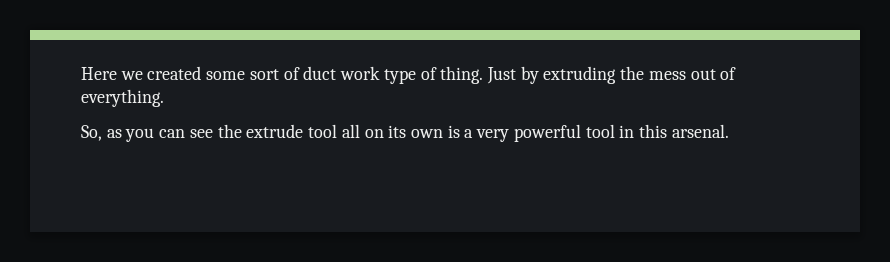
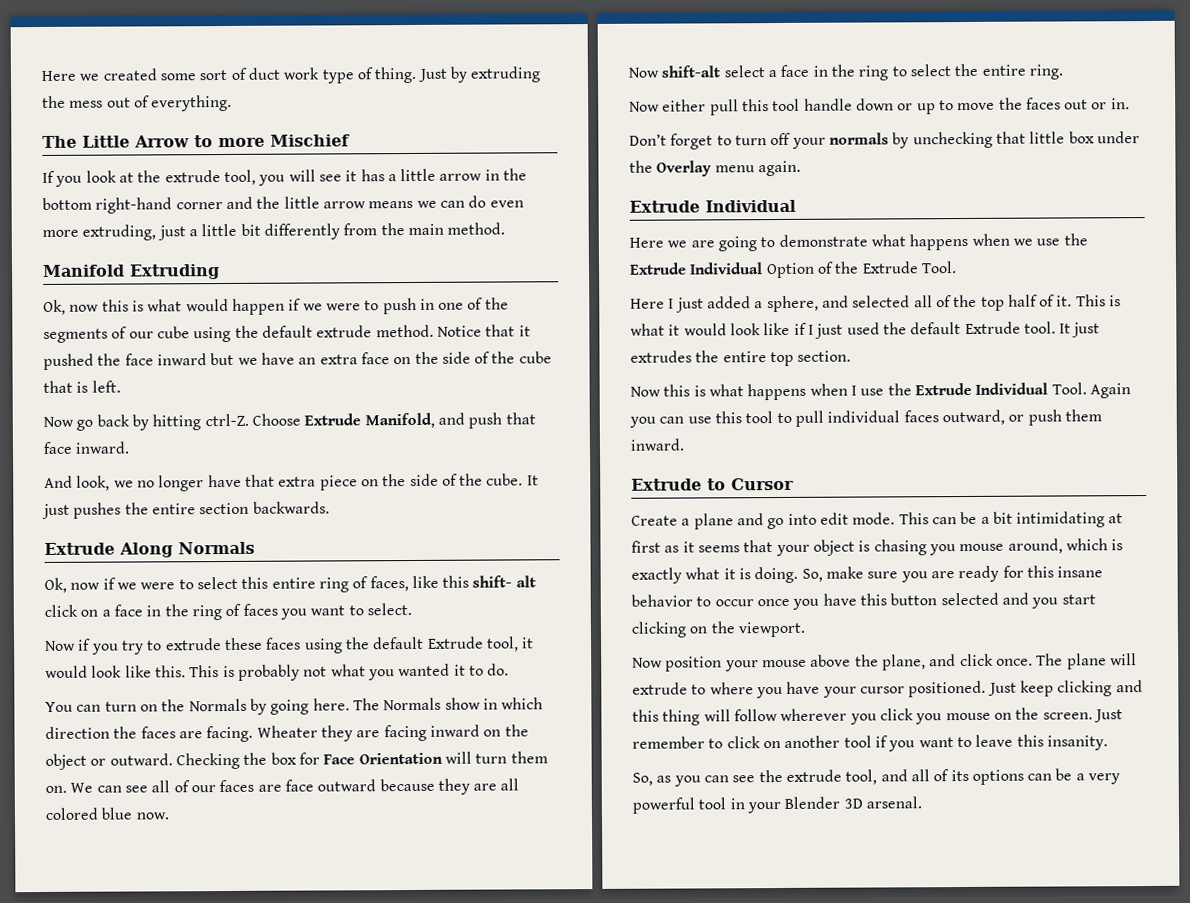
(164, 98) none -> [42,134,350,148] [42,168,528,187] [42,195,524,214] [42,222,506,241] [42,264,220,280] [43,297,509,315] [43,324,531,343] [43,351,552,370] [43,380,121,393] [43,412,536,431] [43,441,131,454] [44,473,539,492] [42,501,330,519] [44,541,255,558] [44,575,536,593] [44,602,412,621] [45,636,535,655] [45,663,510,681] [45,697,544,715] [45,724,529,743] [45,751,548,770] [45,778,520,795] [45,807,169,820] [628,63,1063,81] [629,97,1130,116] [629,131,1140,150] [629,160,801,177] [629,199,796,213] [629,233,1088,252] [629,261,957,279] [630,294,1122,313] [630,321,1101,339] [630,350,852,367] [630,382,1131,401] [629,409,1102,428] [630,438,684,451] [631,477,794,491] [631,511,1124,530] [631,538,1124,557] [631,565,1104,584] [631,592,1096,610] [631,621,806,638] [632,653,1137,672] [632,680,1143,699] [632,707,1123,726] [632,734,1108,752] // The Little Arrow to more Mischief // If you look at the extrude tool, you will see it has a little arrow in the bottom right-hand corner and the little arrow means we can do even more extruding, just a little bit differently from the main method. // Manifold Extruding // Ok, now this is what would happen if we were to push in one of the segments of our cube using the default extrude method. Notice that it pushed the face inward but we have an extra face on the side of the cube that is left. // Now go back by hitting ctrl-Z. Choose Extrude Manifold, and push that face inward. // And look, we no longer have that extra piece on the side of the cube. It just pushes the entire section backwards. // Extrude Along Normals // Ok, now if we were to select this entire ring of faces, like this shift- alt click on a face in the ring of faces you want to select. // Now if you try to extrude these faces using the default Extrude tool, it would look like this. This is probably not what you wanted it to do. // You can turn on the Normals by going here. The Normals show in which direction the faces are facing. Wheater they are facing inward on the object or outward. Checking the box for Face Orientation will turn them on. We can see all of our faces are face outward because they are all colored blue now. // Now shift-alt select a face in the ring to select the entire ring. // Now either pull this tool handle down or up to move the faces out or in. // Don’t forget to turn off your normals by unchecking that little box under the Overlay menu again. // Extrude Individual // Here we are going to demonstrate what happens when we use the Extrude Individual Option of the Extrude Tool. // Here I just added a sphere, and selected all of the top half of it. This is what it would look like if I just used the default Extrude tool. It just extrudes the entire top section. // Now this is what happens when I use the Extrude Individual Tool. Again you can use this tool to pull individual faces outward, or push them inward. // Extrude to Cursor // Create a plane and go into edit mode. This can be a bit intimidating at first as it seems that your object is chasing you mouse around, which is exactly what it is doing. So, make sure you are ready for this insane behavior to occur once you have this button selected and you start clicking on the viewport. // Now position your mouse above the plane, and click once. The plane will extrude to where you have your cursor positioned. Just keep clicking and this thing will follow wherever you click you mouse on the screen. Just remember to click on another tool if you want to leave this insanity.
[308,124,460,138] tool all on its own is -> [845,768,1073,785] tool, and all of its options can be
[639,124,668,138] this -> [746,796,863,814] your Blender 3D

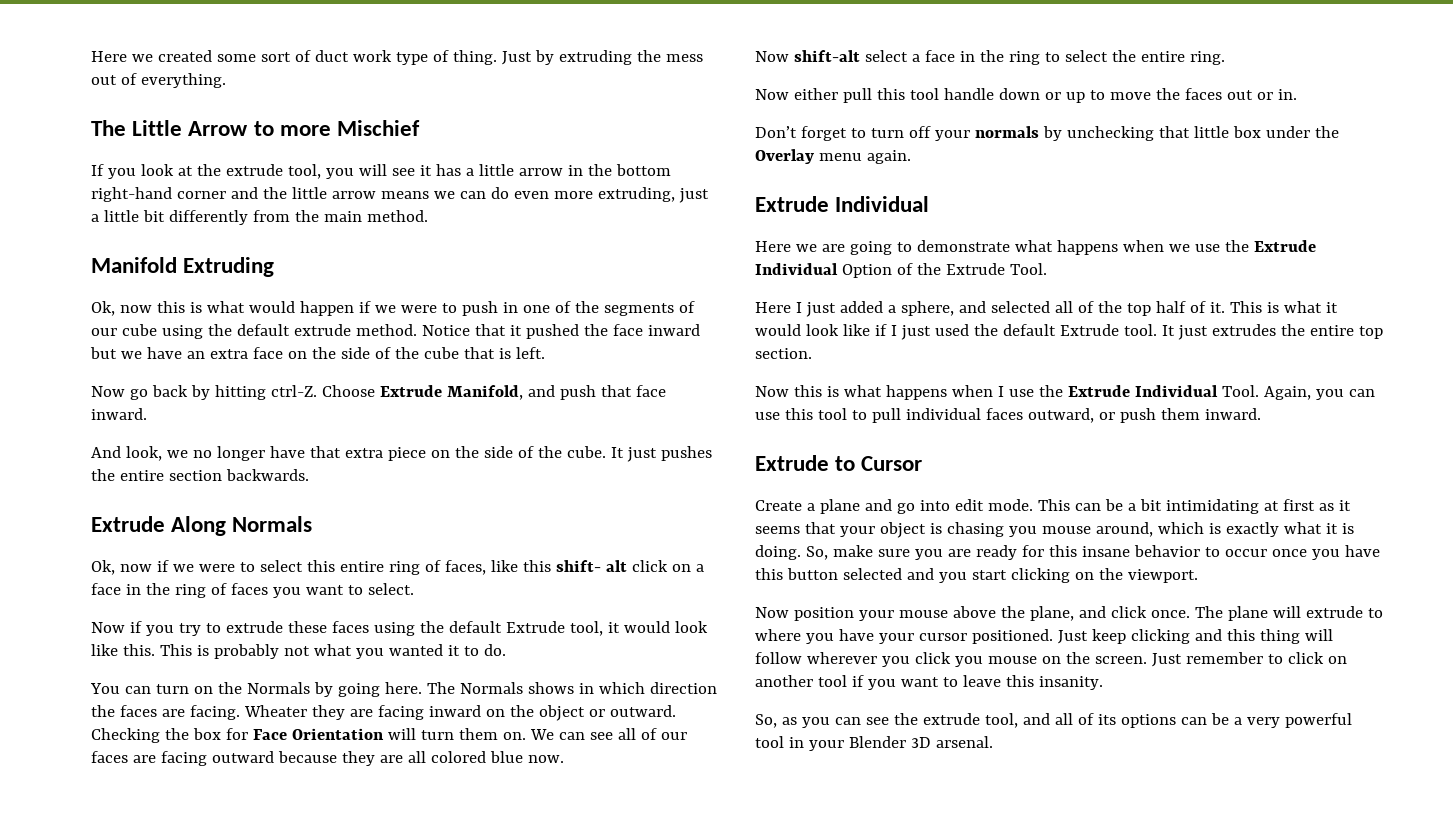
[444,697,481,710] show -> [527,682,574,694] shows
[284,779,314,792] face -> [160,751,207,766] facing
[1089,383,1131,399] Again -> [1263,386,1311,400] Again,

